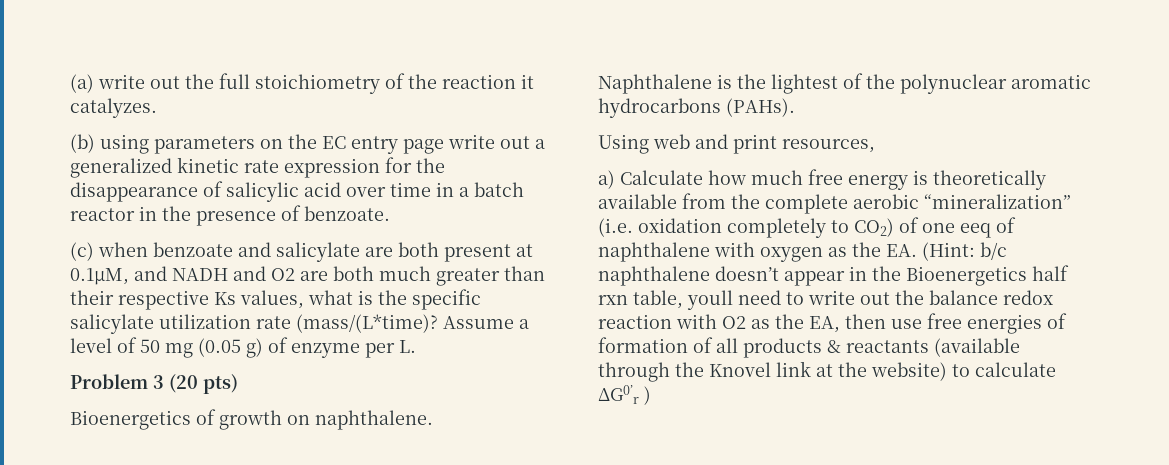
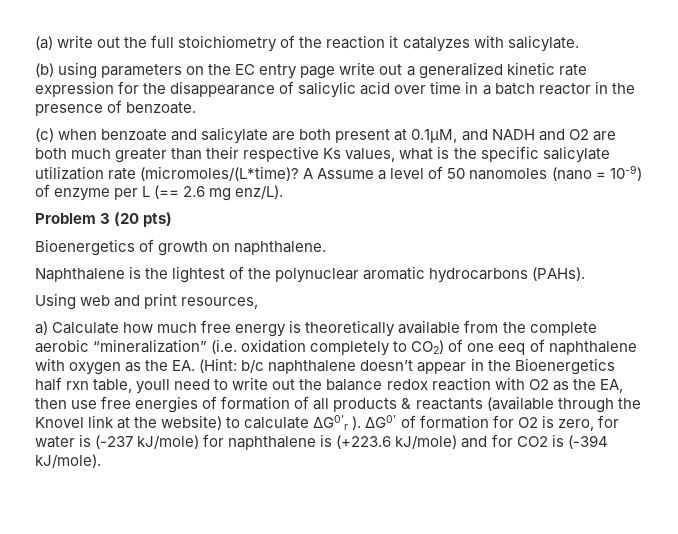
[70,98,157,118] catalyzes. -> [402,35,579,52] catalyzes with salicylate.
[296,314,438,333] (mass/(L*time)? -> [140,166,314,181] (micromoles/(L*time)? A
[165,337,416,358] mg (0.05 g) of enzyme per L. -> [469,165,642,181] [35,184,284,201] nanomoles (nano = 10-9) of enzyme per L (== 2.6 mg enz/L).
[644,386,651,405] ) -> [352,415,619,431] [35,434,608,450] [35,454,101,468] ). ΔG0’ of formation for O2 is zero, for water is (-237 kJ/mole) for naphthalene is (+223.6 kJ/mole) and for CO2 is (-394 kJ/mole).

